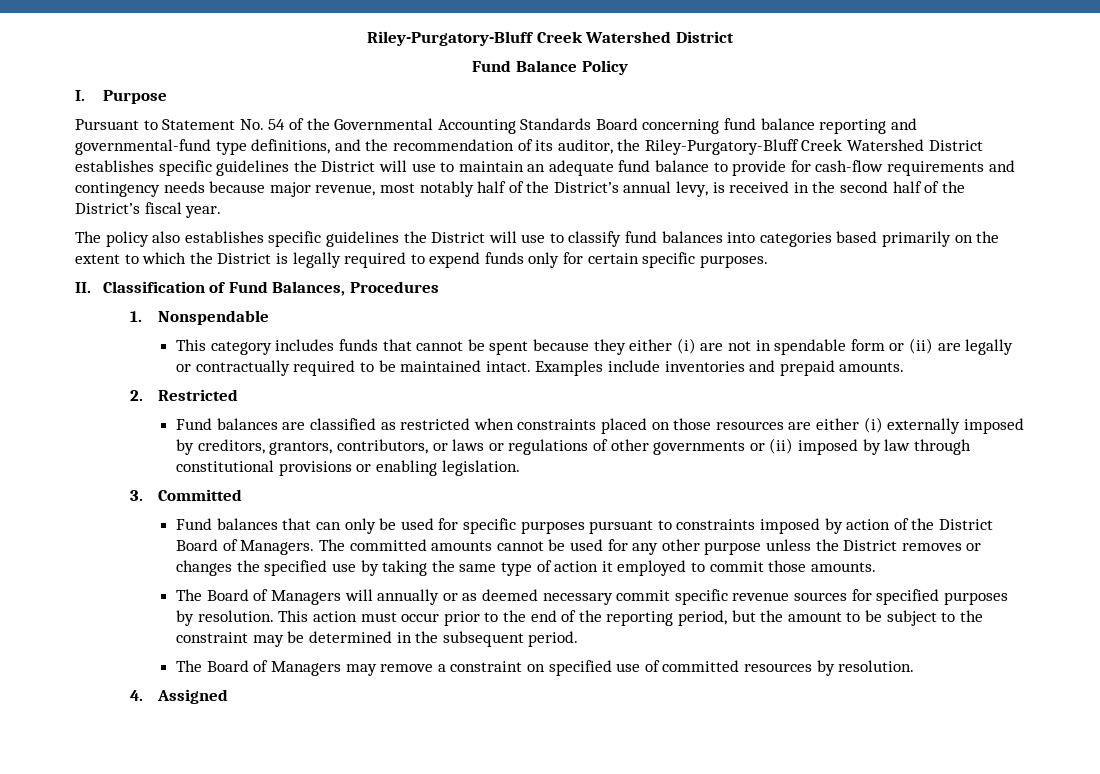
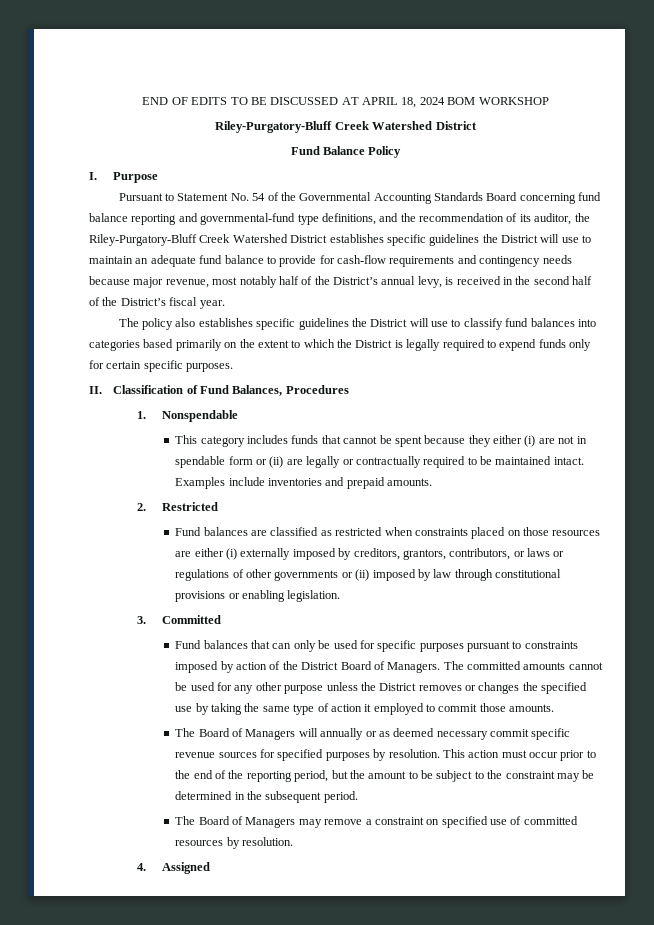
(367, 38) none -> [142,97,549,108] END OF EDITS TO BE DISCUSSED AT APRIL 18, 2024 BOM WORKSHOP //

